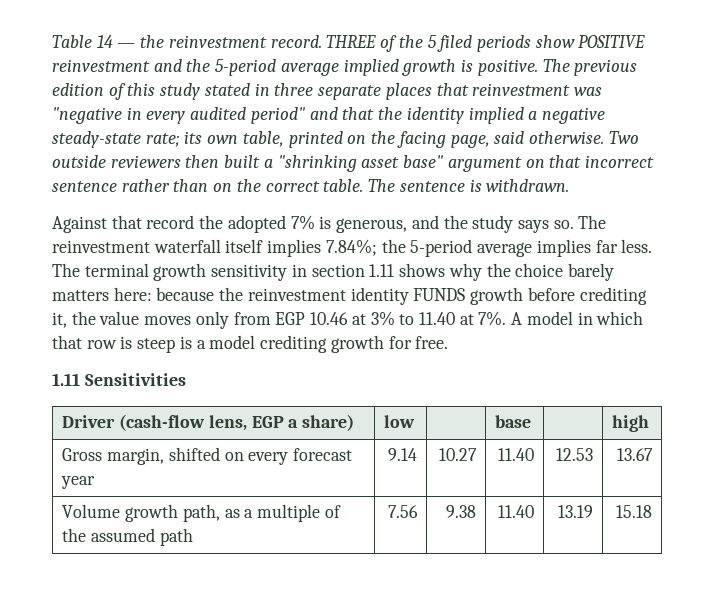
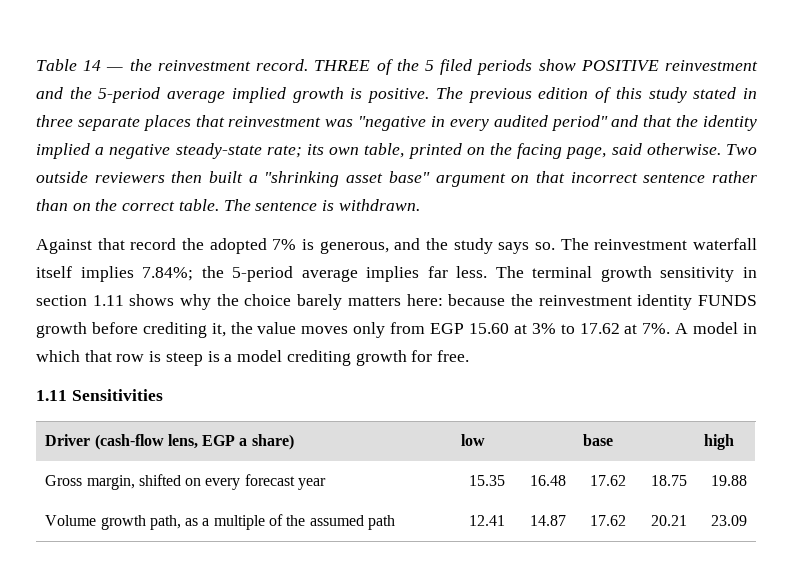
[310,312,349,325] 10.46 -> [468,323,509,334] 15.60
[418,312,455,325] 11.40 -> [579,323,620,334] 17.62
[387,448,417,461] [438,448,477,461] [497,448,534,461] [555,448,593,461] [616,448,653,461] 9.14 | 10.27 | 11.40 | 12.53 | 13.67 -> [468,475,505,486] [529,475,566,486] [589,475,626,486] [650,475,687,486] [710,475,747,486] 15.35 | 16.48 | 17.62 | 18.75 | 19.88
[387,505,418,518] [445,505,476,518] [497,505,534,518] [557,505,593,518] [615,505,652,518] 7.56 | 9.38 | 11.40 | 13.19 | 15.18 -> [468,515,505,526] [529,515,566,526] [589,515,626,526] [650,515,687,526] [710,515,747,526] 12.41 | 14.87 | 17.62 | 20.21 | 23.09

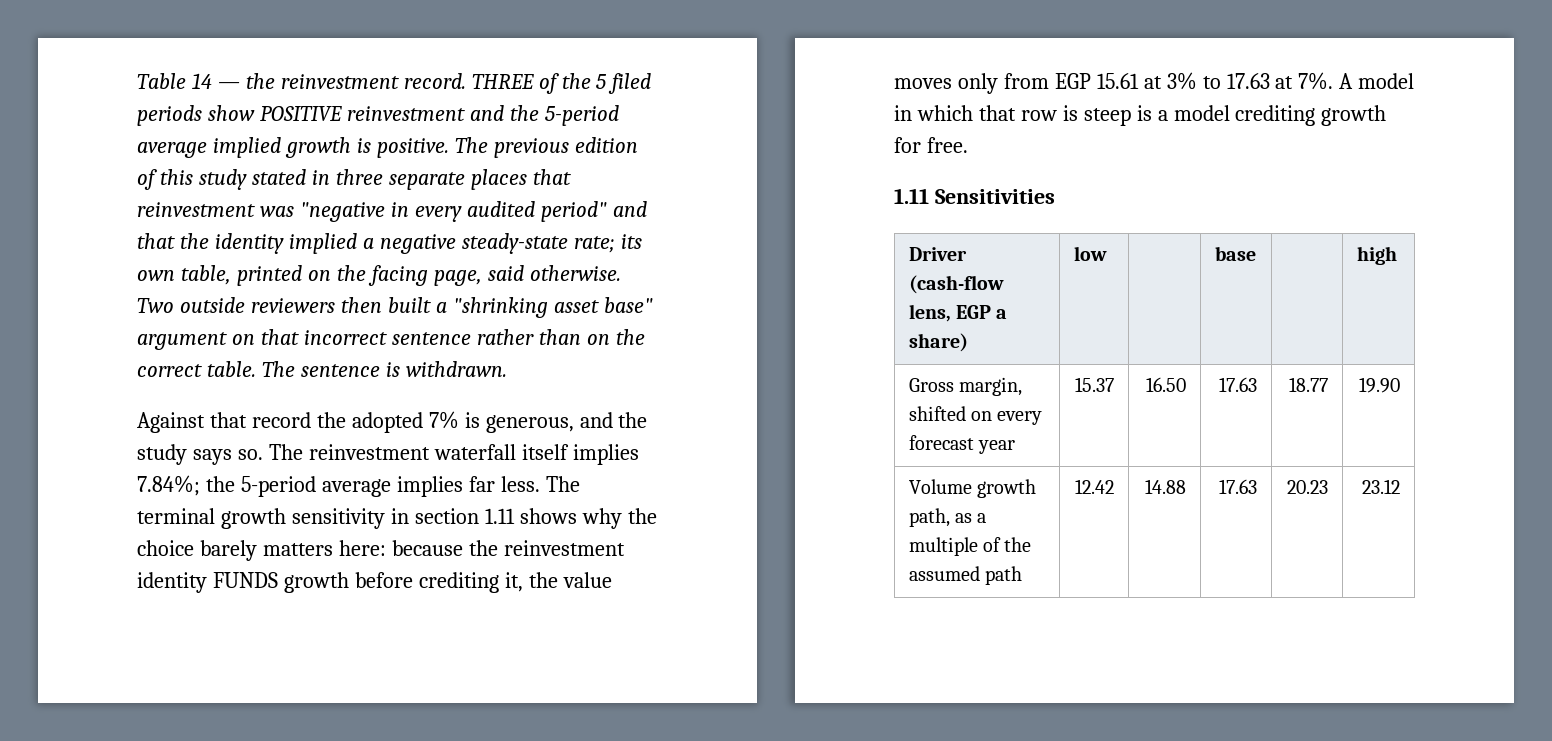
[468,323,509,334] 15.60 -> [1096,73,1139,89] 15.61
[579,323,620,334] 17.62 -> [1226,73,1270,89] 17.63
[468,475,505,486] [529,475,566,486] [589,475,626,486] [650,475,687,486] [710,475,747,486] 15.35 | 16.48 | 17.62 | 18.75 | 19.88 -> [1075,377,1115,392] [1146,377,1187,392] [1219,377,1258,392] [1289,377,1329,392] [1359,377,1401,393] 15.37 | 16.50 | 17.63 | 18.77 | 19.90
[468,515,505,526] [529,515,566,526] [589,515,626,526] [650,515,687,526] [710,515,747,526] 12.41 | 14.87 | 17.62 | 20.21 | 23.09 -> [1075,479,1115,494] [1145,479,1187,494] [1219,479,1258,494] [1287,480,1329,494] [1362,479,1401,494] 12.42 | 14.88 | 17.63 | 20.23 | 23.12

